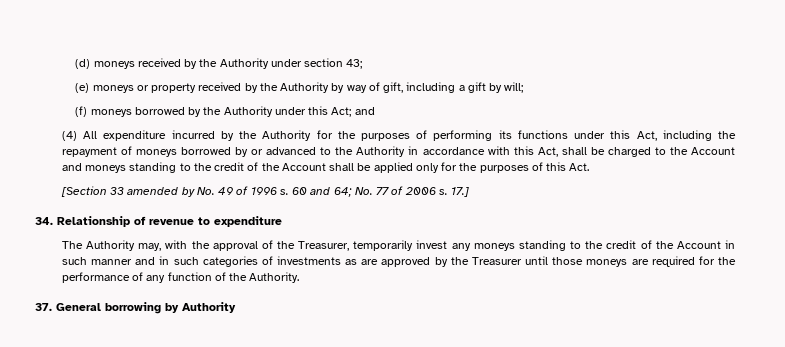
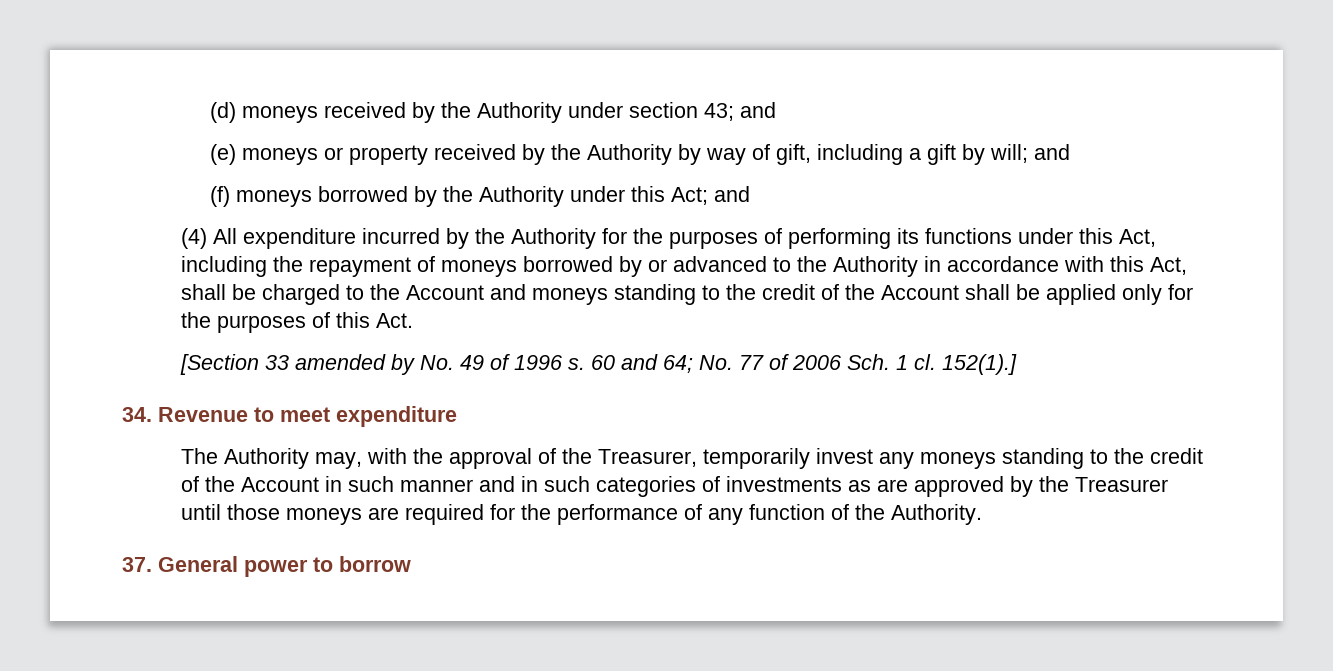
(363, 64) none -> [740,102,777,118] and
(524, 87) none -> [1034,144,1071,160] and
[438,187,470,197] [35,216,210,227] s. 17.] // 34. Relationship of revenue to -> [846,354,1017,375] [122,407,330,422] Sch. 1 cl. 152(1).] // 34. Revenue to meet
[105,302,236,314] borrowing by Authority -> [244,556,411,577] power to borrow

